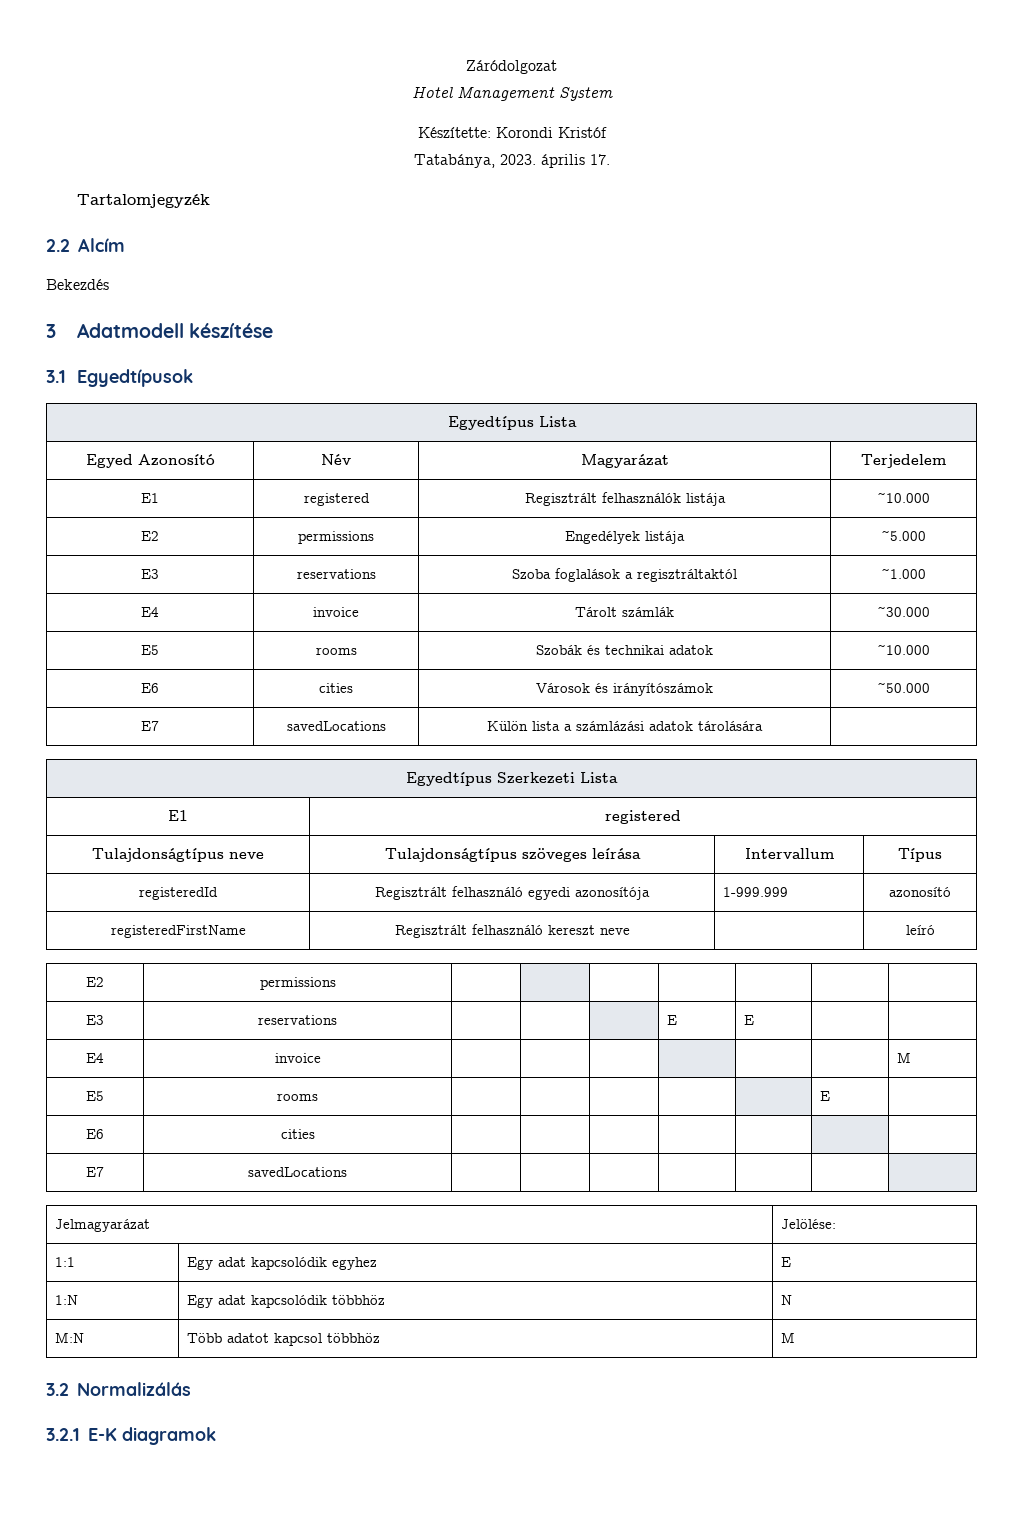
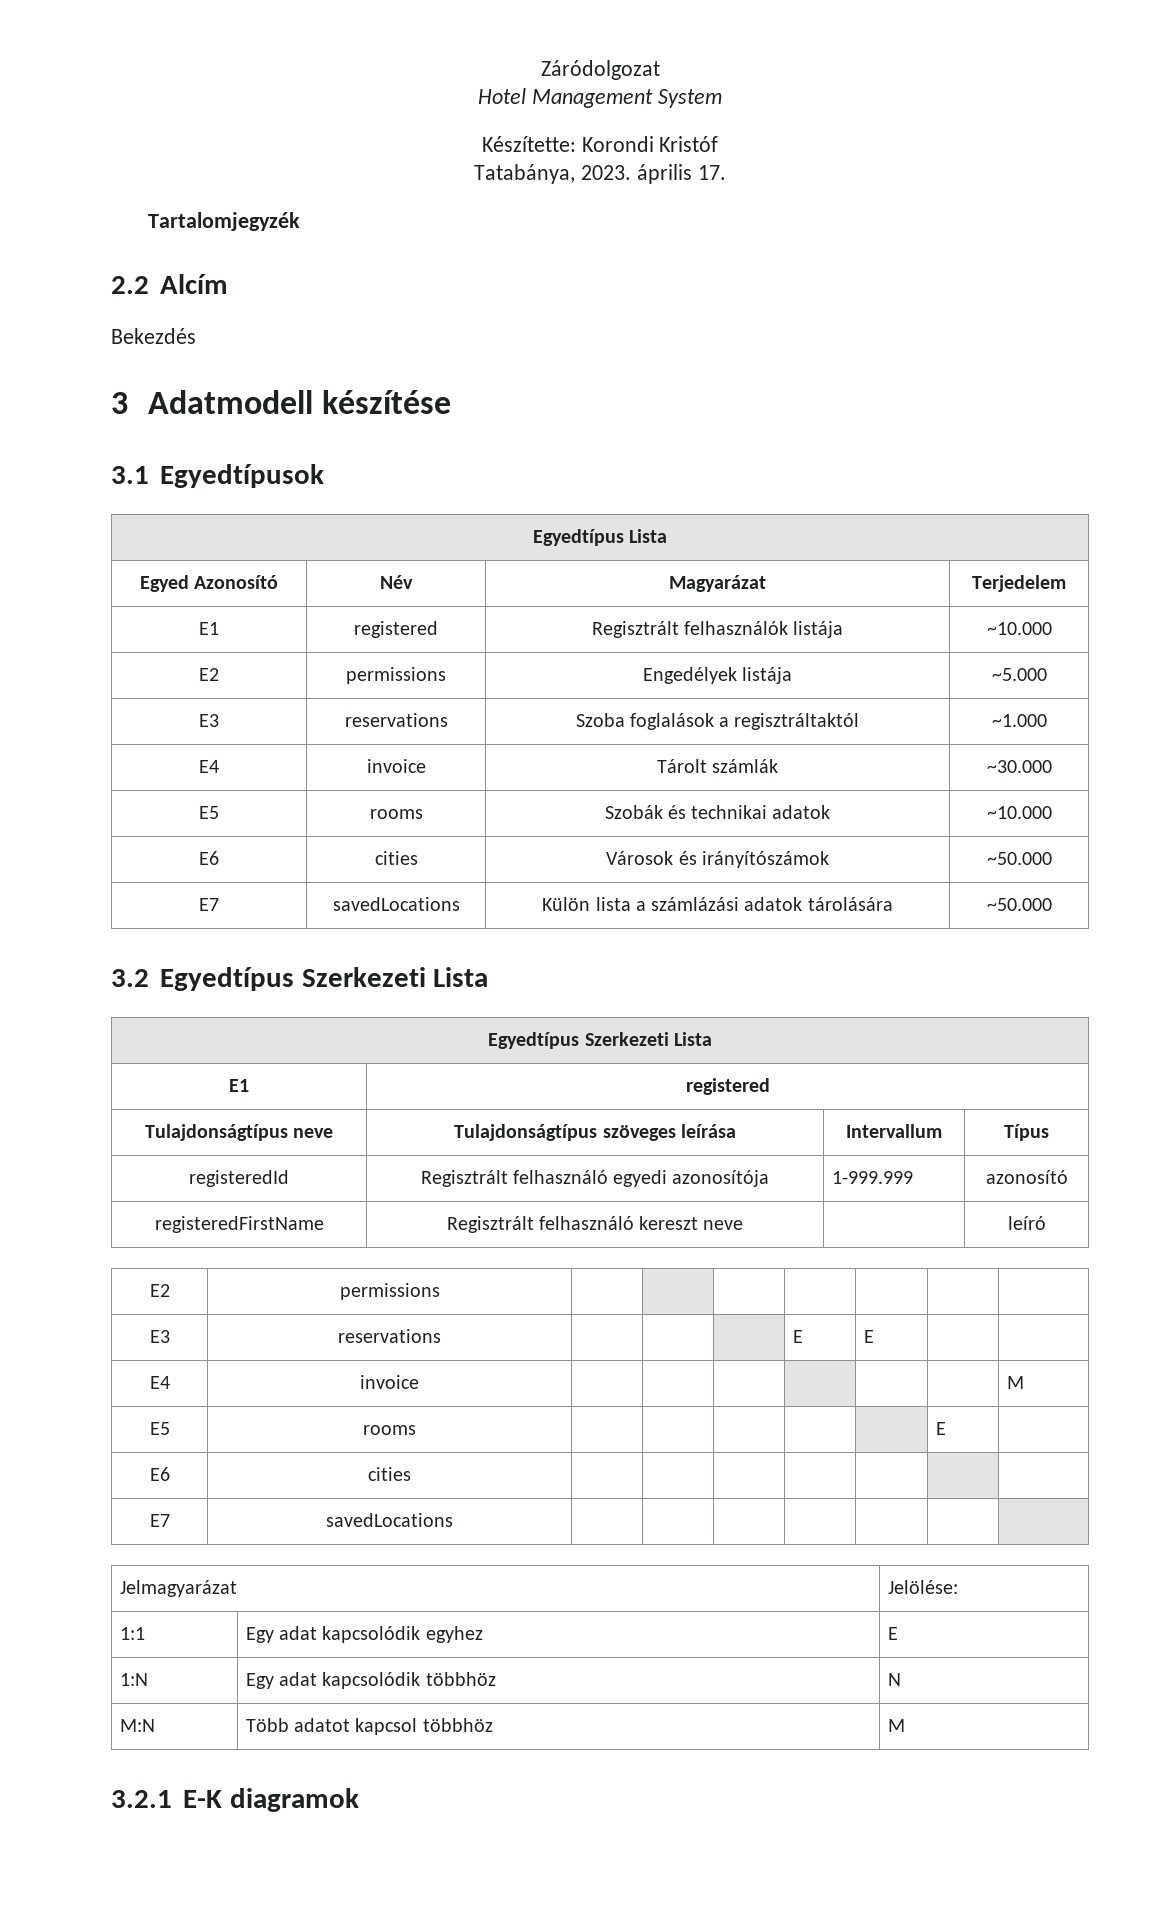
(763, 726) none -> [986,898,1052,911] [111,967,489,991] ~50.000 // 3.2 Egyedtípus Szerkezeti Lista
[46,1382,192,1396] // 3.2 Normalizálás -> (905, 1725) none

